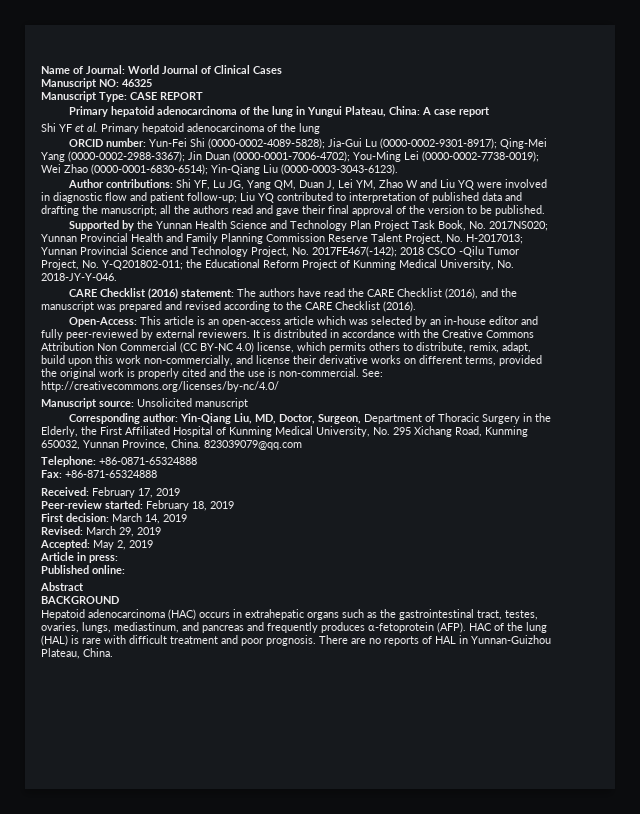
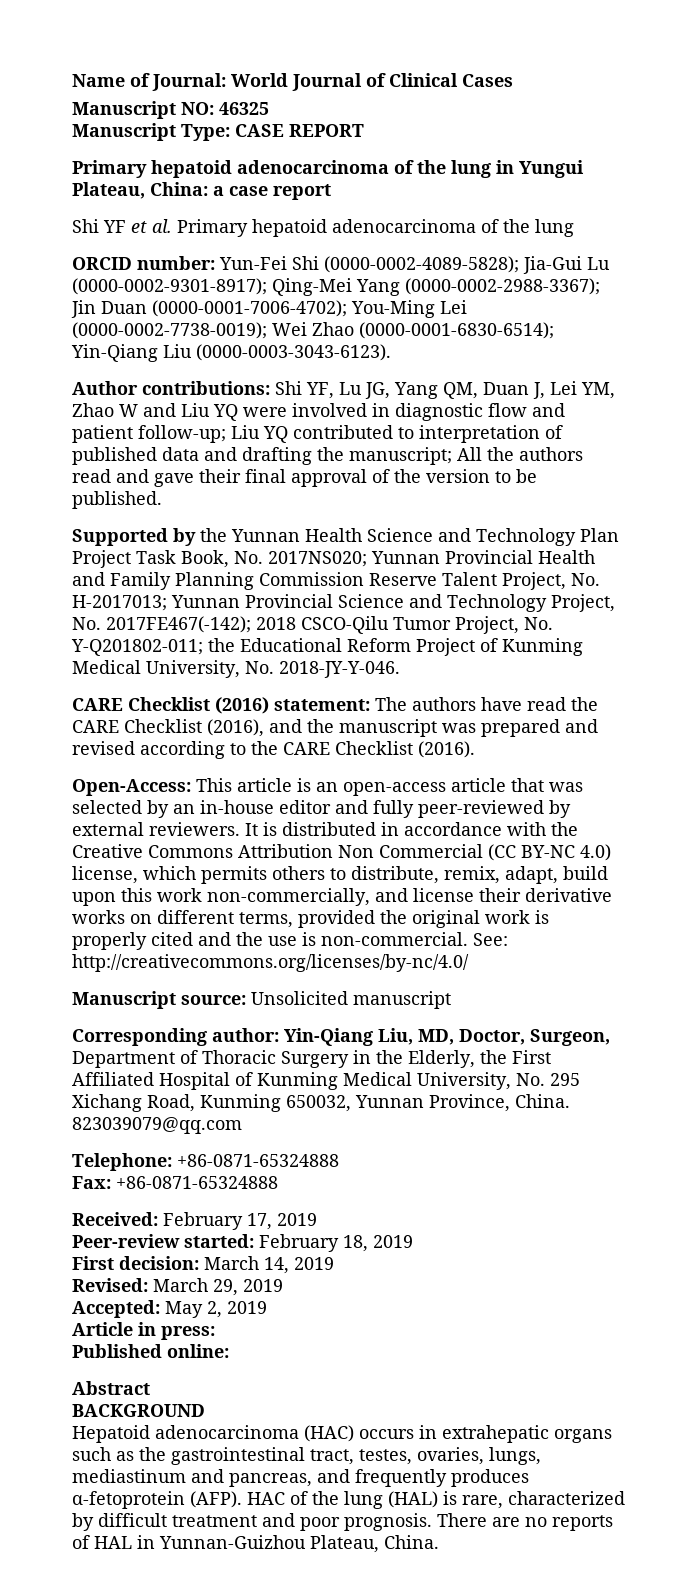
[422,107,432,115] A -> [213,186,224,196] a
[160,205,171,214] all -> [457,447,482,461] All
[427,246,484,257] CSCO -Qilu -> [301,616,389,634] CSCO-Qilu
[317,316,347,325] which -> [511,778,544,792] that
[65,470,157,478] +86-871-65324888 -> [116,1176,278,1189] +86-0871-65324888
[114,622,244,633] mediastinum, and pancreas -> [72,1469,312,1487] mediastinum and pancreas,
[82,635,126,644] rare with -> [462,1491,625,1509] [72,1513,94,1531] rare, characterized by

